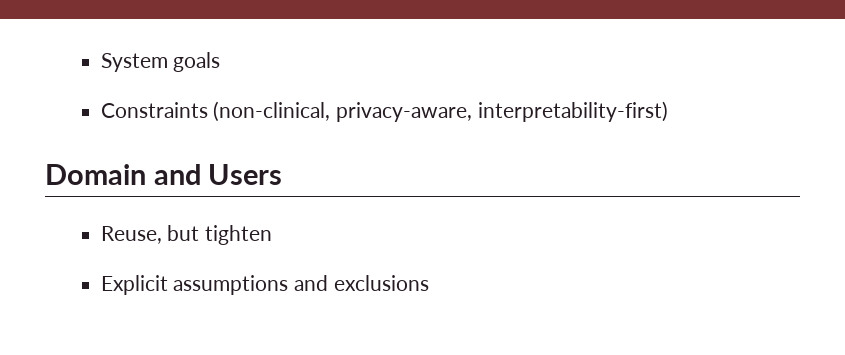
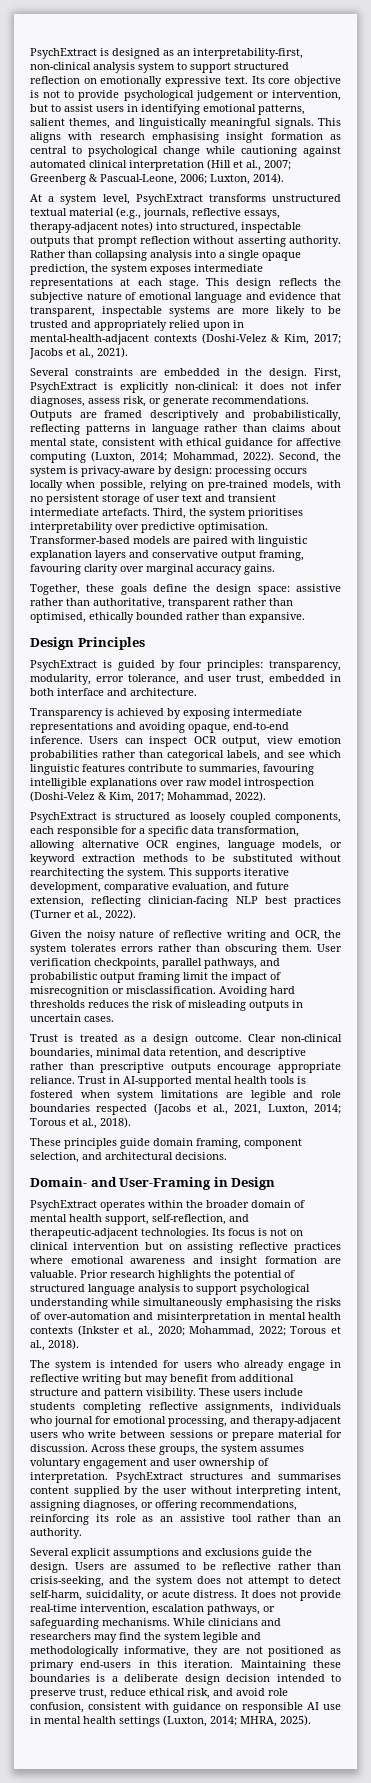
[100,52,221,72] [100,101,668,122] [45,164,283,185] [100,225,273,245] [100,275,429,295] System goals // Constraints (non-clinical, privacy-aware, interpretability-first) // Domain and Users // Reuse, but tighten // Explicit assumptions and exclusions -> [30,48,303,59] [30,62,289,73] [30,76,342,87] [30,90,341,101] [30,104,305,115] [30,118,341,129] [30,132,341,143] [30,146,341,157] [30,159,291,171] [30,173,284,185] [30,194,341,205] [30,207,280,219] [30,221,301,233] [30,236,341,247] [30,250,301,261] [30,264,263,275] [30,278,341,289] [30,292,342,303] [30,306,341,317] [30,320,244,331] [30,333,342,345] [29,347,128,359] [30,368,341,379] [30,382,342,393] [30,396,309,407] [30,410,341,421] [30,424,341,435] [30,438,341,449] [30,451,341,463] [30,466,307,477] [30,480,341,491] [30,494,276,505] [30,508,303,519] [30,522,268,533] [30,536,307,547] [30,550,304,561] [30,564,275,575] [30,584,341,595] [30,598,293,609] [30,612,305,623] [30,637,145,650] [30,660,341,671] [30,674,341,685] [30,688,197,696] [30,708,302,719] [30,722,289,733] [30,736,341,747] [30,750,341,761] [30,764,314,775] [30,778,314,789] [30,791,266,803] [30,812,341,823] [30,826,299,837] [30,840,342,851] [30,854,342,865] [30,868,289,879] [30,882,289,893] [30,896,341,907] [30,909,136,921] [30,930,342,941] [30,944,342,955] [30,958,280,969] [30,972,281,983] [30,986,295,997] [30,1000,303,1011] [30,1014,114,1022] [30,1034,342,1045] [30,1048,306,1059] [30,1062,341,1073] [30,1076,306,1087] [30,1090,341,1101] [30,1103,341,1115] [30,1117,131,1129] [30,1138,302,1149] [30,1152,227,1163] [30,1177,276,1190] [30,1200,305,1211] [30,1214,249,1225] [30,1228,303,1239] [30,1242,342,1253] [30,1256,341,1267] [30,1270,295,1281] [30,1284,310,1295] [30,1298,341,1309] [30,1312,341,1323] [30,1325,341,1337] [30,1339,79,1351] [30,1360,341,1371] [30,1374,294,1385] [30,1388,303,1399] [30,1402,341,1413] [30,1416,341,1427] [30,1430,342,1441] [30,1444,304,1455] [30,1458,269,1469] [30,1472,341,1483] [30,1486,341,1497] [30,1500,297,1511] [30,1514,341,1525] [30,1528,82,1539] [30,1548,312,1559] [30,1562,341,1573] [30,1576,341,1587] [30,1590,341,1601] [30,1604,275,1615] [30,1618,281,1629] [30,1632,261,1643] [30,1646,341,1657] [30,1660,341,1671] [30,1674,341,1685] [30,1688,288,1699] [30,1702,341,1713] [30,1715,311,1727] PsychExtract is designed as an interpretability-first, non-clinical analysis system to support structured reflection on emotionally expressive text. Its core objective is not to provide psychological judgement or intervention, but to assist users in identifying emotional patterns, salient themes, and linguistically meaningful signals. This aligns with research emphasising insight formation as central to psychological change while cautioning against automated clinical interpretation (Hill et al., 2007; Greenberg & Pascual-Leone, 2006; Luxton, 2014). // At a system level, PsychExtract transforms unstructured textual material (e.g., journals, reflective essays, therapy-adjacent notes) into structured, inspectable outputs that prompt reflection without asserting authority. Rather than collapsing analysis into a single opaque prediction, the system exposes intermediate representations at each stage. This design reflects the subjective nature of emotional language and evidence that transparent, inspectable systems are more likely to be trusted and appropriately relied upon in mental-health-adjacent contexts (Doshi-Velez & Kim, 2017; Jacobs et al., 2021). // Several constraints are embedded in the design. First, PsychExtract is explicitly non-clinical: it does not infer diagnoses, assess risk, or generate recommendations. Outputs are framed descriptively and probabilistically, reflecting patterns in language rather than claims about mental state, consistent with ethical guidance for affective computing (Luxton, 2014; Mohammad, 2022). Second, the system is privacy-aware by design: processing occurs locally when possible, relying on pre-trained models, with no persistent storage of user text and transient intermediate artefacts. Third, the system prioritises interpretability over predictive optimisation. Transformer-based models are paired with linguistic explanation layers and conservative output framing, favouring clarity over marginal accuracy gains. // Together, these goals define the design space: assistive rather than authoritative, transparent rather than optimised, ethically bounded rather than expansive. // Design Principles // PsychExtract is guided by four principles: transparency, modularity, error tolerance, and user trust, embedded in both interface and architecture. // Transparency is achieved by exposing intermediate representations and avoiding opaque, end-to-end inference. Users can inspect OCR output, view emotion probabilities rather than categorical labels, and see which linguistic features contribute to summaries, favouring intelligible explanations over raw model introspection (Doshi-Velez & Kim, 2017; Mohammad, 2022). // PsychExtract is structured as loosely coupled components, each responsible for a specific data transformation, allowing alternative OCR engines, language models, or keyword extraction methods to be substituted without rearchitecting the system. This supports iterative development, comparative evaluation, and future extension, reflecting clinician-facing NLP best practices (Turner et al., 2022). // Given the noisy nature of reflective writing and OCR, the system tolerates errors rather than obscuring them. User verification checkpoints, parallel pathways, and probabilistic output framing limit the impact of misrecognition or misclassification. Avoiding hard thresholds reduces the risk of misleading outputs in uncertain cases. // Trust is treated as a design outcome. Clear non-clinical boundaries, minimal data retention, and descriptive rather than prescriptive outputs encourage appropriate reliance. Trust in AI-supported mental health tools is fostered when system limitations are legible and role boundaries respected (Jacobs et al., 2021, Luxton, 2014; Torous et al., 2018). // These principles guide domain framing, component selection, and architectural decisions. // Domain- and User-Framing in Design // PsychExtract operates within the broader domain of mental health support, self-reflection, and therapeutic-adjacent technologies. Its focus is not on clinical intervention but on assisting reflective practices where emotional awareness and insight formation are valuable. Prior research highlights the potential of structured language analysis to support psychological understanding while simultaneously emphasising the risks of over-automation and misinterpretation in mental health contexts (Inkster et al., 2020; Mohammad, 2022; Torous et al., 2018). // The system is intended for users who already engage in reflective writing but may benefit from additional structure and pattern visibility. These users include students completing reflective assignments, individuals who journal for emotional processing, and therapy-adjacent users who write between sessions or prepare material for discussion. Across these groups, the system assumes voluntary engagement and user ownership of interpretation. PsychExtract structures and summarises content supplied by the user without interpreting intent, assigning diagnoses, or offering recommendations, reinforcing its role as an assistive tool rather than an authority. // Several explicit assumptions and exclusions guide the design. Users are assumed to be reflective rather than crisis-seeking, and the system does not attempt to detect self-harm, suicidality, or acute distress. It does not provide real-time intervention, escalation pathways, or safeguarding mechanisms. While clinicians and researchers may find the system legible and methodologically informative, they are not positioned as primary end-users in this iteration. Maintaining these boundaries is a deliberate design decision intended to preserve trust, reduce ethical risk, and avoid role confusion, consistent with guidance on responsible AI use in mental health settings (Luxton, 2014; MHRA, 2025).

